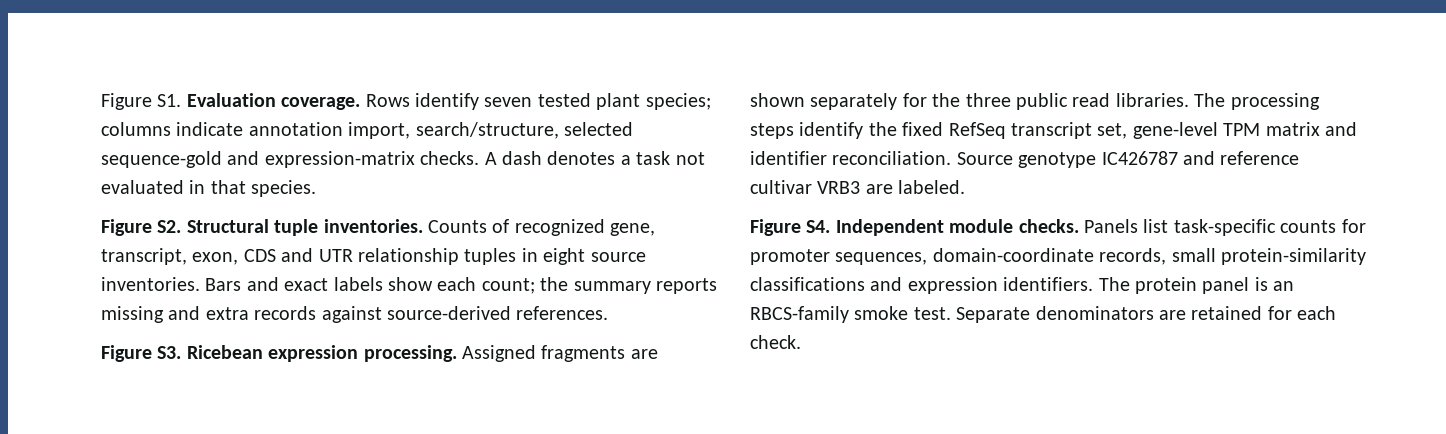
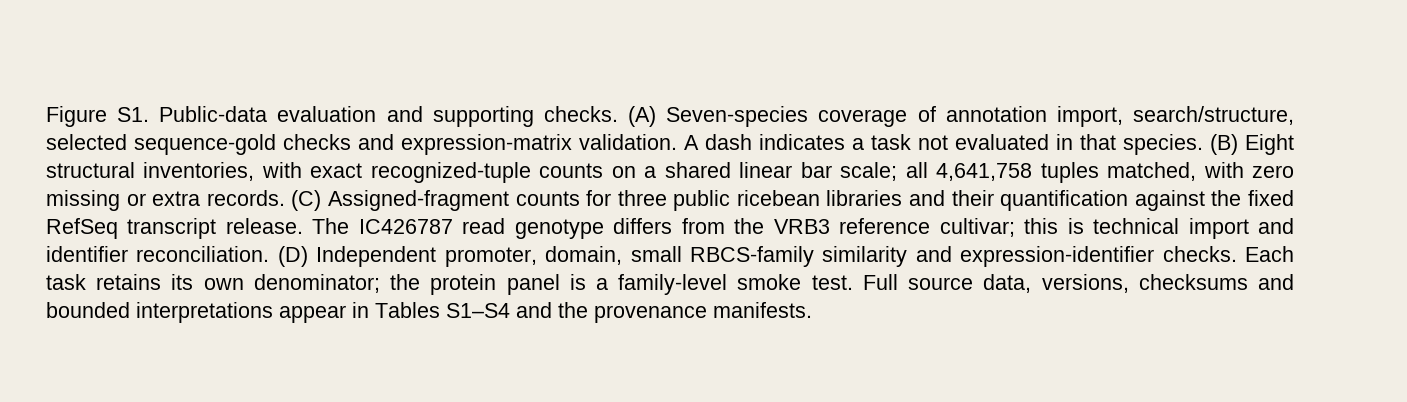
[186,93,711,110] [101,122,244,136] Evaluation coverage. Rows identify seven tested plant species; columns indicate -> [159,106,936,127] Public-data evaluation and supporting checks. (A) Seven-species coverage of
(222, 159) none -> [283,134,351,150] checks
[420,151,480,165] checks. -> [579,134,677,150] validation.
[547,151,616,165] denotes -> [759,134,845,150] indicates
[101,219,656,236] [101,248,646,265] [101,277,717,294] [101,306,609,323] [101,345,658,362] [750,93,1320,110] [750,122,1357,139] [750,151,1300,168] [750,180,966,194] [750,219,1366,236] [750,248,1366,265] [750,277,1295,294] [750,306,1337,323] [750,335,801,349] // Figure S2. Structural tuple inventories. Counts of recognized gene, transcript, exon, CDS and UTR relationship tuples in eight source inventories. Bars and exact labels show each count; the summary reports missing and extra records against source-derived references. // Figure S3. Ricebean expression processing. Assigned fragments are shown separately for the three public read libraries. The processing steps identify the fixed RefSeq transcript set, gene-level TPM matrix and identifier reconciliation. Source genotype IC426787 and reference cultivar VRB3 are labeled. // Figure S4. Independent module checks. Panels list task-specific counts for promoter sequences, domain-coordinate records, small protein-similarity classifications and expression identifiers. The protein panel is an RBCS-family smoke test. Separate denominators are retained for each check. -> [1210,134,1294,155] [46,162,1295,183] [46,190,1294,211] [46,218,1295,239] [46,246,1294,267] [46,274,1294,295] [46,302,812,323] (B) Eight structural inventories, with exact recognized-tuple counts on a shared linear bar scale; all 4,641,758 tuples matched, with zero missing or extra records. (C) Assigned-fragment counts for three public ricebean libraries and their quantification against the fixed RefSeq transcript release. The IC426787 read genotype differs from the VRB3 reference cultivar; this is technical import and identifier reconciliation. (D) Independent promoter, domain, small RBCS-family similarity and expression-identifier checks. Each task retains its own denominator; the protein panel is a family-level smoke test. Full source data, versions, checksums and bounded interpretations appear in Tables S1–S4 and the provenance manifests.

